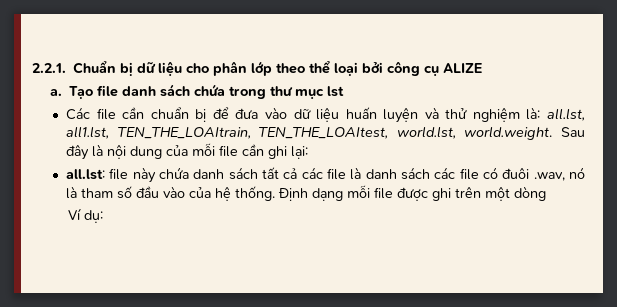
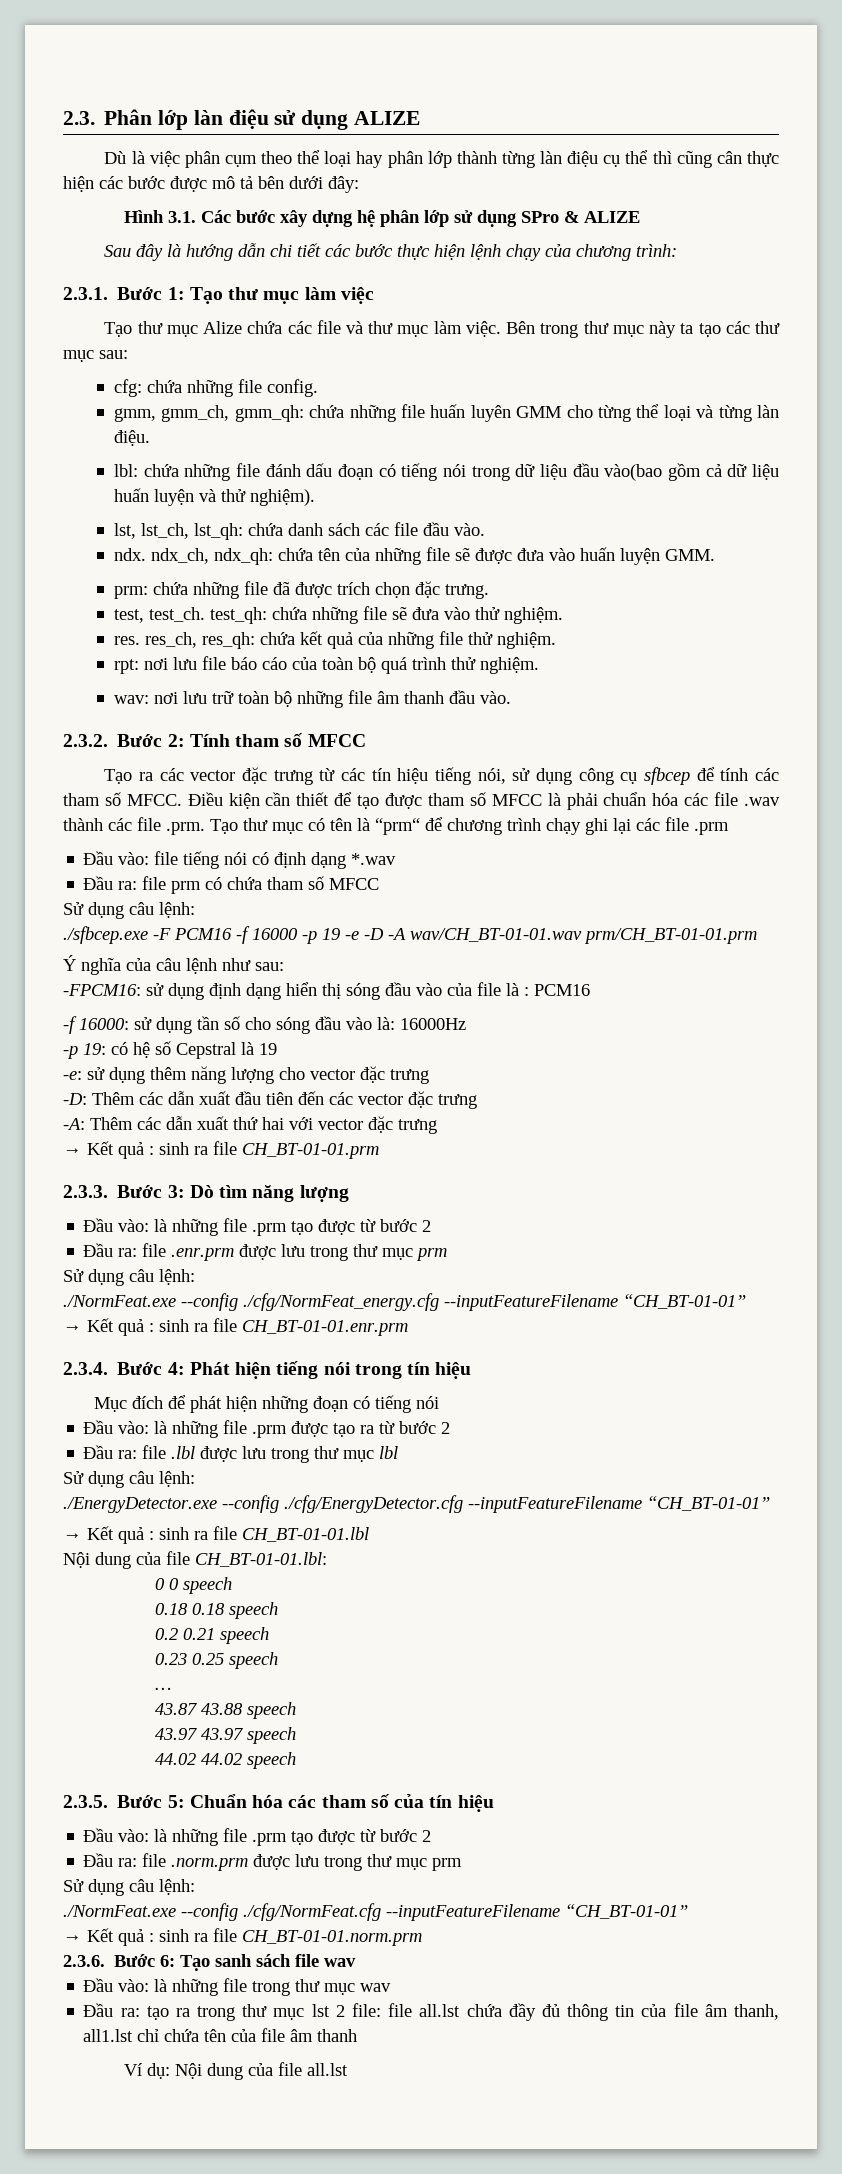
[32,61,483,76] [50,84,345,99] [65,107,287,122] 2.2.1. Chuẩn bị dữ liệu cho phân lớp theo thể loại bởi công cụ ALIZE // a. Tạo file danh sách chứa trong thư mục lst // Các file cần chuẩn bị để đưa vào -> [63,109,421,130] [104,150,780,168] [63,176,359,193] [124,210,641,227] [104,243,678,261] [63,287,374,304] [104,320,780,338] [63,350,128,362] [114,379,319,397] [114,404,779,422] [114,430,151,446] [114,463,722,481] 2.3. Phân lớp làn điệu sử dụng ALIZE // Dù là việc phân cụm theo thể loại hay phân lớp thành từng làn điệu cụ thể thì cũng cân thực hiện các bước được mô tả bên dưới đây: // Hình 3.1. Các bước xây dựng hệ phân lớp sử dụng SPro & ALIZE // Sau đây là hướng dẫn chi tiết các bước thực hiện lệnh chạy của chương trình: // 2.3.1. Bước 1: Tạo thư mục làm việc // Tạo thư mục Alize chứa các file và thư mục làm việc. Bên trong thư mục này ta tạo các thư mục sau: // cfg: chứa những file config. // gmm, gmm_ch, gmm_qh: chứa những file huấn luyên GMM cho từng thể loại và từng làn điệu. // lbl: chứa những file đánh dấu đoạn có tiếng nói trong dữ liệu đầu vào(bao gồm cả
[472,107,585,122] [65,126,585,140] [65,143,308,160] [65,167,586,183] [65,185,546,201] [68,208,104,223] nghiệm là: all.lst, all1.lst, TEN_THE_LOAItrain, TEN_THE_LOAItest, world.lst, world.weight. Sau đây là nội dung của mỗi file cần ghi lại: // all.lst: file này chứa danh sách tất cả các file là danh sách các file có đuôi .wav, nó là tham số đầu vào của hệ thống. Định dạng mỗi file được ghi trên một dòng // Ví dụ: -> [250,489,316,506] [114,522,486,540] [114,547,716,565] [114,581,490,599] [114,606,564,624] [114,631,557,649] [114,656,540,674] [114,690,512,708] [63,733,366,747] [104,767,780,785] [63,792,781,810] [63,817,729,835] [83,851,397,869] [83,876,380,894] [63,902,195,919] [63,926,757,944] [63,955,284,975] [63,982,590,1000] [63,1016,466,1034] [63,1041,277,1059] [63,1066,429,1084] [63,1091,477,1109] [63,1116,437,1134] [63,1141,379,1159] [63,1185,349,1202] [83,1218,432,1236] [83,1243,448,1261] [63,1269,195,1286] [63,1293,746,1311] [63,1318,408,1336] [63,1361,472,1379] [93,1395,439,1413] [83,1420,451,1438] [83,1445,399,1463] [63,1471,195,1488] [63,1495,770,1513] [63,1526,369,1544] [63,1551,327,1569] [155,1577,233,1594] [155,1602,279,1619] [155,1627,270,1644] [155,1652,279,1669] [155,1687,172,1690] [155,1702,297,1719] [155,1727,297,1744] [155,1752,297,1769] [63,1794,494,1812] [83,1828,432,1846] [83,1853,463,1871] [63,1879,195,1896] [63,1903,688,1921] [63,1928,422,1946] [63,1954,357,1971] [83,1978,392,1996] [83,2003,780,2021] [83,2028,358,2042] [124,2062,349,2080] nghiệm). // lst, lst_ch, lst_qh: chứa danh sách các file đầu vào. // ndx. ndx_ch, ndx_qh: chứa tên của những file sẽ được đưa vào huấn luyện GMM. // prm: chứa những file đã được trích chọn đặc trưng. // test, test_ch. test_qh: chứa những file sẽ đưa vào thử nghiệm. // res. res_ch, res_qh: chứa kết quả của những file thử nghiệm. // rpt: nơi lưu file báo cáo của toàn bộ quá trình thử nghiệm. // wav: nơi lưu trữ toàn bộ những file âm thanh đầu vào. // 2.3.2. Bước 2: Tính tham số MFCC // Tạo ra các vector đặc trưng từ các tín hiệu tiếng nói, sử dụng công cụ sfbcep để tính các tham số MFCC. Điều kiện cần thiết để tạo được tham số MFCC là phải chuẩn hóa các file .wav thành các file .prm. Tạo thư mục có tên là “prm“ để chương trình chạy ghi lại các file .prm // Đầu vào: file tiếng nói có định dạng *.wav // Đầu ra: file prm có chứa tham số MFCC // Sử dụng câu lệnh: // ./sfbcep.exe -F PCM16 -f 16000 -p 19 -e -D -A wav/CH_BT-01-01.wav prm/CH_BT-01-01.prm // Ý nghĩa của câu lệnh như sau: // -FPCM16: sử dụng định dạng hiển thị sóng đầu vào của file là : PCM16 // -f 16000: sử dụng tần số cho sóng đầu vào là: 16000Hz // -p 19: có hệ số Cepstral là 19 // -e: sử dụng thêm năng lượng cho vector đặc trưng // -D: Thêm các dẫn xuất đầu tiên đến các vector đặc trưng // -A: Thêm các dẫn xuất thứ hai với vector đặc trưng // → Kết quả : sinh ra file CH_BT-01-01.prm // 2.3.3. Bước 3: Dò tìm năng lượng // Đầu vào: là những file .prm tạo được từ bước 2 // Đầu ra: file .enr.prm được lưu trong thư mục prm // Sử dụng câu lệnh: // ./NormFeat.exe --config ./cfg/NormFeat_energy.cfg --inputFeatureFilename “CH_BT-01-01” // → Kết quả : sinh ra file CH_BT-01-01.enr.prm // 2.3.4. Bước 4: Phát hiện tiếng nói trong tín hiệu // Mục đích để phát hiện những đoạn có tiếng nói // Đầu vào: là những file .prm được tạo ra từ bước 2 // Đầu ra: file .lbl được lưu trong thư mục lbl // Sử dụng câu lệnh: // ./EnergyDetector.exe --config ./cfg/EnergyDetector.cfg --inputFeatureFilename “CH_BT-01-01” // → Kết quả : sinh ra file CH_BT-01-01.lbl // Nội dung của file CH_BT-01-01.lbl: // 0 0 speech // 0.18 0.18 speech // 0.2 0.21 speech // 0.23 0.25 speech // … // 43.87 43.88 speech // 43.97 43.97 speech // 44.02 44.02 speech // 2.3.5. Bước 5: Chuẩn hóa các tham số của tín hiệu // Đầu vào: là những file .prm tạo được từ bước 2 // Đầu ra: file .norm.prm được lưu trong thư mục prm // Sử dụng câu lệnh: // ./NormFeat.exe --config ./cfg/NormFeat.cfg --inputFeatureFilename “CH_BT-01-01” // → Kết quả : sinh ra file CH_BT-01-01.norm.prm // 2.3.6. Bước 6: Tạo sanh sách file wav // Đầu vào: là những file trong thư mục wav // Đầu ra: tạo ra trong thư mục lst 2 file: file all.lst chứa đầy đủ thông tin của file âm thanh, all1.lst chỉ chứa tên của file âm thanh // Ví dụ: Nội dung của file all.lst

